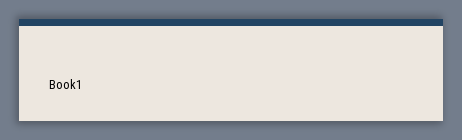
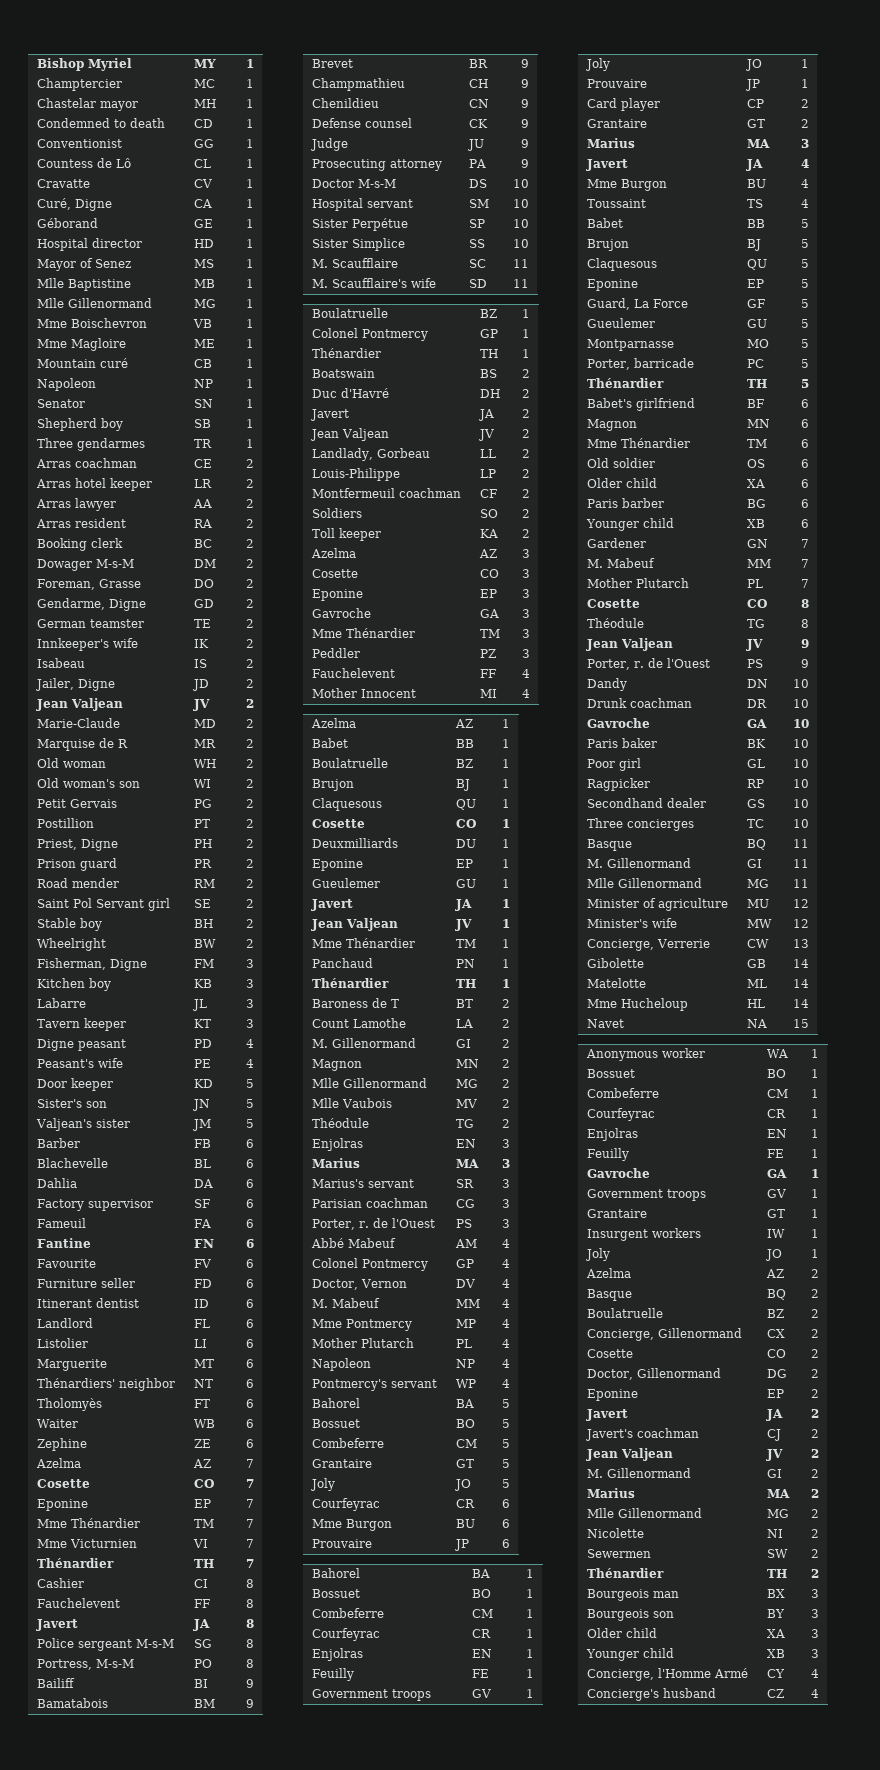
[49,79,82,89] Book1 -> [37,58,133,71] [194,59,217,68] [245,59,254,68] [37,78,123,91] [194,79,216,88] [245,79,254,88] [37,98,139,111] [194,99,217,108] [245,99,254,108] [37,118,166,128] [194,119,214,128] [245,119,254,128] [37,139,123,148] [194,139,215,148] [245,139,254,148] [37,158,132,168] [194,159,212,168] [245,159,254,168] [37,179,91,188] [194,179,213,188] [245,179,254,188] [37,198,113,211] [194,199,213,208] [245,199,254,208] [37,218,99,228] [194,219,214,228] [245,219,254,228] [37,238,143,251] [194,239,215,248] [245,239,254,248] [37,258,132,271] [194,259,215,268] [245,259,254,268] [37,278,132,291] [194,279,216,288] [245,279,254,288] [37,298,153,308] [194,299,217,308] [245,299,254,308] [37,318,148,328] [193,319,213,328] [245,319,254,328] [37,338,127,351] [194,339,216,348] [245,339,254,348] [37,358,129,368] [194,359,213,368] [245,359,254,368] [37,378,97,391] [194,379,214,388] [245,379,254,388] [37,399,86,408] [194,399,214,408] [245,399,254,408] [37,418,124,431] [194,419,212,428] [245,419,254,428] [37,438,146,451] [194,439,213,448] [245,439,254,448] [36,458,138,468] [194,459,213,468] [245,459,254,468] [36,478,153,491] [194,479,213,488] [245,479,254,488] [36,498,117,511] [193,499,213,508] [245,499,254,508] [36,518,127,528] [194,519,213,528] [245,519,254,528] [37,538,124,551] [194,539,213,548] [245,539,254,548] [37,559,135,571] [194,559,217,568] [245,559,254,568] [37,579,142,590] [194,579,215,588] [245,579,254,588] [37,598,147,611] [194,599,215,608] [245,599,254,608] [37,619,145,628] [194,619,212,628] [245,619,254,628] [37,638,139,651] [194,639,210,648] [245,639,254,648] [37,658,86,668] [194,659,208,668] [245,659,254,668] [35,678,116,691] [192,679,210,691] [245,679,254,688] [36,698,124,711] [193,699,211,711] [245,699,254,708] [37,718,121,728] [194,719,217,728] [245,719,254,728] [37,738,129,751] [194,739,217,748] [245,739,254,748] [37,758,107,768] [194,759,217,768] [245,759,254,768] [37,778,141,788] [194,779,212,788] [245,779,254,788] [37,799,118,808] [194,799,213,808] [245,799,254,808] [37,818,95,828] [194,819,211,828] [245,819,254,828] [37,839,119,851] [194,839,213,848] [245,839,254,848] [37,858,118,871] [194,859,213,868] [245,859,254,868] [37,878,120,888] [194,879,216,888] [245,879,254,888] [37,898,171,911] [194,899,212,908] [245,899,254,908] [37,918,103,931] [194,919,214,928] [245,919,254,928] [37,938,107,951] [194,939,217,948] [245,939,254,948] [37,958,148,971] [194,959,215,968] [245,959,254,968] [37,978,112,991] [194,979,213,988] [245,979,254,988] [37,998,87,1008] [192,999,208,1011] [245,999,254,1008] [37,1018,127,1031] [194,1019,212,1028] [245,1019,254,1028] [37,1039,127,1051] [194,1039,213,1048] [245,1039,254,1048] [37,1058,124,1068] [194,1059,212,1068] [245,1059,254,1068] [37,1078,114,1091] [194,1079,214,1088] [245,1079,254,1088] [37,1099,108,1108] [192,1099,211,1111] [245,1099,254,1108] [36,1118,131,1131] [192,1119,212,1131] [245,1119,254,1128] [37,1138,81,1148] [194,1139,212,1148] [245,1139,254,1148] [37,1158,109,1168] [194,1159,212,1168] [245,1159,254,1168] [37,1178,78,1188] [194,1179,214,1188] [245,1179,254,1188] [37,1199,154,1211] [194,1199,211,1208] [245,1199,254,1208] [37,1218,87,1228] [194,1219,212,1228] [245,1219,254,1228] [37,1238,92,1248] [194,1239,215,1248] [245,1239,254,1248] [37,1259,97,1268] [194,1259,212,1268] [245,1259,254,1268] [37,1278,136,1288] [194,1279,213,1288] [245,1279,254,1288] [37,1298,140,1308] [194,1299,210,1308] [245,1299,254,1308] [37,1318,94,1328] [194,1319,211,1328] [245,1319,254,1328] [37,1338,89,1348] [194,1339,208,1348] [245,1339,254,1348] [37,1359,108,1371] [194,1359,215,1368] [245,1359,254,1368] [37,1378,176,1391] [194,1379,214,1388] [245,1379,254,1388] [37,1398,103,1411] [194,1399,211,1408] [245,1399,254,1408] [37,1419,79,1428] [194,1419,216,1428] [245,1419,254,1428] [37,1438,88,1451] [194,1439,212,1448] [245,1439,254,1448] [36,1458,82,1468] [193,1459,212,1468] [245,1459,254,1468] [37,1479,91,1488] [194,1479,215,1488] [245,1479,254,1488] [37,1499,89,1511] [194,1499,212,1508] [245,1499,254,1508] [37,1518,141,1528] [194,1519,215,1528] [245,1519,254,1528] [37,1539,138,1548] [193,1539,209,1548] [245,1539,254,1548] [37,1558,115,1568] [194,1559,215,1568] [245,1559,254,1568] [37,1578,85,1588] [194,1579,209,1588] [245,1579,254,1588] [37,1598,121,1608] [194,1599,211,1608] [245,1599,254,1608] [36,1619,79,1631] [193,1619,211,1631] [245,1619,254,1628] [37,1638,175,1651] [194,1639,213,1648] [245,1639,254,1648] [37,1659,135,1670] [194,1659,213,1668] [245,1659,254,1668] [37,1678,76,1688] [194,1679,209,1688] [245,1679,254,1688] [37,1698,109,1708] [194,1699,216,1708] [245,1699,254,1708] [312,59,354,68] [469,59,489,68] [520,59,529,68] [312,78,406,91] [469,79,489,88] [520,79,529,88] [312,98,380,108] [469,99,490,108] [520,99,529,108] [312,118,413,128] [469,119,489,128] [520,119,529,128] [310,138,349,151] [467,139,485,151] [520,139,529,148] [312,159,443,171] [469,159,487,168] [520,159,529,168] [312,179,397,188] [469,179,488,188] [512,179,529,188] [312,198,414,211] [469,199,490,208] [512,199,529,208] [312,218,409,231] [469,219,486,228] [512,219,529,228] [312,238,406,251] [469,239,486,248] [512,239,529,248] [312,258,399,268] [469,259,487,268] [512,259,529,268] [312,278,437,288] [469,279,488,288] [512,279,529,288] [312,308,389,318] [480,309,498,318] [521,309,530,318] [312,328,429,341] [480,329,499,338] [521,329,530,338] [312,348,382,358] [480,349,499,358] [521,349,530,358] [312,369,376,378] [480,369,498,378] [521,369,530,378] [312,388,390,398] [480,389,501,398] [521,389,530,398] [310,409,350,421] [478,409,495,421] [521,409,530,418] [310,428,390,441] [478,429,495,441] [521,429,530,438] [312,448,431,461] [480,449,497,458] [521,449,530,458] [312,468,401,481] [480,469,497,478] [521,469,530,478] [312,488,462,498] [480,489,498,498] [521,489,530,498] [312,508,363,518] [480,509,499,518] [521,509,530,518] [312,528,382,541] [480,529,499,538] [521,529,530,538] [311,548,357,558] [479,549,498,558] [521,549,530,558] [312,569,359,578] [480,569,500,578] [521,569,530,578] [312,589,364,601] [480,589,498,598] [521,589,530,598] [312,608,372,618] [480,609,500,618] [521,609,530,618] [312,628,416,638] [480,629,501,638] [521,629,530,638] [312,648,361,658] [480,649,497,658] [521,649,530,658] [312,668,396,678] [480,669,497,678] [521,669,530,678] [312,688,417,698] [480,689,498,698] [521,689,530,698] [311,718,357,728] [455,719,474,728] [501,719,510,728] [312,738,349,748] [456,739,475,748] [501,739,510,748] [312,758,389,768] [456,759,474,768] [501,759,510,768] [312,779,355,791] [456,779,471,791] [501,779,510,788] [312,798,383,811] [456,799,477,810] [501,799,510,808] [312,819,366,828] [456,819,477,828] [501,819,510,828] [312,838,399,848] [456,839,477,848] [501,839,510,848] [312,859,364,871] [456,859,474,868] [501,859,510,868] [312,878,381,888] [456,879,477,888] [501,879,510,888] [311,899,354,911] [455,899,473,911] [501,899,510,908] [311,918,399,931] [455,919,473,931] [501,919,510,928] [312,938,416,948] [456,939,477,948] [501,939,510,948] [312,958,374,968] [456,959,476,968] [501,959,510,968] [312,978,390,988] [456,979,477,988] [501,979,510,988] [312,998,400,1008] [456,999,474,1008] [501,999,510,1008] [312,1018,407,1028] [456,1019,474,1028] [501,1019,510,1028] [312,1038,417,1048] [456,1039,472,1048] [501,1039,510,1048] [312,1059,363,1071] [456,1059,480,1068] [501,1059,510,1068] [312,1078,428,1088] [456,1079,479,1088] [501,1079,510,1088] [312,1098,393,1108] [456,1099,478,1108] [501,1099,510,1108] [312,1118,370,1128] [456,1119,475,1128] [501,1119,510,1128] [312,1138,364,1151] [456,1139,477,1148] [501,1139,510,1148] [312,1158,361,1168] [456,1159,480,1168] [501,1159,510,1168] [312,1179,415,1188] [456,1179,475,1188] [501,1179,510,1188] [312,1198,429,1208] [456,1199,476,1208] [501,1199,510,1208] [312,1218,436,1230] [456,1219,473,1228] [501,1219,510,1228] [311,1238,397,1248] [455,1239,478,1248] [501,1239,510,1248] [312,1258,429,1271] [456,1259,475,1268] [501,1259,510,1268] [312,1279,408,1290] [456,1279,476,1288] [501,1279,510,1288] [312,1298,381,1308] [456,1299,481,1308] [501,1299,510,1308] [312,1319,413,1331] [456,1319,477,1328] [501,1319,510,1328] [312,1338,415,1348] [456,1339,473,1348] [501,1339,510,1348] [312,1358,372,1371] [456,1359,476,1368] [501,1359,510,1368] [312,1379,438,1391] [456,1379,477,1388] [501,1379,510,1388] [312,1398,361,1408] [456,1399,475,1408] [501,1399,510,1408] [312,1419,361,1428] [456,1419,476,1428] [501,1419,510,1428] [312,1438,385,1448] [456,1439,478,1448] [501,1439,510,1448] [312,1459,373,1468] [456,1459,475,1468] [501,1459,510,1468] [310,1478,336,1491] [454,1479,472,1491] [501,1479,510,1488] [312,1498,381,1511] [456,1499,476,1508] [501,1499,510,1508] [312,1519,393,1531] [456,1519,476,1528] [501,1519,510,1528] [312,1539,373,1548] [454,1539,470,1551] [501,1539,510,1548] [312,1568,361,1578] [472,1569,491,1578] [525,1569,534,1578] [312,1589,361,1598] [472,1589,492,1598] [525,1589,534,1598] [312,1608,385,1618] [472,1609,494,1618] [525,1609,534,1618] [312,1628,381,1641] [472,1629,492,1638] [525,1629,534,1638] [312,1648,364,1661] [472,1649,493,1658] [525,1649,534,1658] [312,1668,355,1681] [472,1669,490,1678] [525,1669,534,1678] [312,1689,432,1701] [472,1689,492,1698] [525,1689,534,1698] [585,58,611,71] [745,59,763,71] [800,59,809,68] [587,79,648,88] [745,79,761,91] [800,79,809,88] [587,98,661,111] [747,99,765,108] [800,99,809,108] [587,119,648,128] [747,119,766,128] [800,119,809,128] [587,138,636,148] [747,139,771,148] [800,139,809,148] [586,159,629,171] [746,159,764,171] [800,159,809,168] [587,179,668,191] [747,179,767,188] [800,179,809,188] [587,199,647,208] [747,199,764,208] [800,199,809,208] [587,218,624,228] [747,219,766,228] [800,219,809,228] [587,239,630,251] [747,239,762,251] [800,239,809,248] [587,258,658,271] [747,259,768,270] [800,259,809,268] [587,279,639,291] [747,279,765,288] [800,279,809,288] [587,298,689,310] [747,299,766,308] [800,299,809,308] [587,318,656,328] [747,319,768,328] [800,319,809,328] [587,339,675,351] [747,339,770,348] [800,339,809,348] [587,358,695,370] [747,359,765,368] [800,359,809,368] [587,378,665,388] [747,379,768,388] [800,379,809,388] [587,398,696,411] [747,399,765,408] [800,399,809,408] [587,419,638,431] [747,419,771,428] [800,419,809,428] [587,438,691,448] [747,439,768,448] [800,439,809,448] [587,458,656,468] [747,459,766,468] [800,459,809,468] [587,478,658,488] [747,479,766,488] [800,479,809,488] [587,498,665,508] [747,499,767,508] [800,499,809,508] [586,518,675,531] [747,519,766,528] [800,519,809,528] [587,538,647,548] [747,539,769,548] [800,539,809,548] [587,558,656,568] [747,559,772,568] [800,559,809,568] [587,578,690,588] [747,579,764,588] [800,579,809,588] [587,599,641,608] [747,599,768,608] [800,599,809,608] [587,618,645,628] [747,619,766,628] [800,619,809,628] [586,638,674,651] [746,639,764,651] [800,639,809,648] [587,658,711,670] [747,659,764,668] [800,659,809,668] [587,678,628,691] [747,679,769,688] [792,679,809,688] [587,698,693,708] [747,699,768,708] [792,699,809,708] [587,718,651,728] [747,719,768,728] [792,719,809,728] [587,738,658,748] [747,739,767,748] [792,739,809,748] [587,758,642,771] [747,759,766,768] [792,759,809,768] [587,778,651,791] [747,779,765,788] [792,779,809,788] [587,798,707,808] [747,799,766,808] [792,799,809,808] [587,818,695,831] [747,819,765,828] [792,819,809,828] [587,839,633,851] [747,839,767,850] [792,839,809,848] [587,858,692,868] [747,859,763,868] [792,859,809,868] [587,878,703,888] [747,879,770,888] [792,879,809,888] [587,898,729,911] [747,899,770,908] [792,899,809,908] [587,918,678,928] [747,919,773,928] [792,919,809,928] [587,939,711,951] [747,939,770,948] [792,939,809,948] [587,958,645,968] [747,959,767,968] [792,959,809,968] [587,978,647,988] [747,979,768,988] [792,979,809,988] [587,998,689,1011] [747,999,766,1008] [792,999,809,1008] [587,1019,625,1028] [747,1019,768,1028] [792,1019,809,1028] [586,1048,706,1061] [767,1049,789,1058] [810,1049,819,1058] [587,1069,636,1078] [767,1069,787,1078] [810,1069,819,1078] [587,1088,660,1098] [767,1089,789,1098] [810,1089,819,1098] [587,1108,656,1121] [767,1109,787,1118] [810,1109,819,1118] [587,1128,639,1141] [767,1129,788,1138] [810,1129,819,1138] [587,1148,630,1161] [767,1149,785,1158] [810,1149,819,1158] [587,1168,651,1178] [767,1169,788,1178] [810,1169,819,1178] [587,1189,707,1201] [767,1189,787,1198] [810,1189,819,1198] [587,1209,648,1218] [767,1209,786,1218] [810,1209,819,1218] [587,1228,702,1241] [767,1229,786,1238] [810,1229,819,1238] [585,1248,611,1261] [765,1249,783,1261] [810,1249,819,1258] [586,1268,632,1278] [766,1269,785,1278] [810,1269,819,1278] [587,1289,633,1301] [767,1289,787,1300] [810,1289,819,1298] [587,1308,664,1318] [767,1309,785,1318] [810,1309,819,1318] [587,1328,743,1341] [767,1329,786,1338] [810,1329,819,1338] [587,1349,634,1358] [767,1349,787,1358] [810,1349,819,1358] [587,1368,722,1380] [767,1369,788,1378] [810,1369,819,1378] [587,1389,639,1401] [767,1389,785,1398] [810,1389,819,1398] [586,1409,629,1421] [766,1409,784,1421] [810,1409,819,1418] [585,1428,700,1441] [767,1429,782,1441] [810,1429,819,1438] [586,1448,674,1461] [766,1449,784,1461] [810,1449,819,1458] [587,1468,692,1478] [767,1469,783,1478] [810,1469,819,1478] [587,1488,636,1498] [767,1489,791,1498] [810,1489,819,1498] [587,1508,703,1518] [767,1509,790,1518] [810,1509,819,1518] [587,1528,645,1538] [767,1529,784,1538] [810,1529,819,1538] [587,1549,652,1558] [767,1549,789,1558] [810,1549,819,1558] [587,1568,665,1578] [767,1569,788,1578] [810,1569,819,1578] [587,1589,680,1601] [767,1589,786,1598] [810,1589,819,1598] [587,1609,675,1621] [767,1609,786,1618] [810,1609,819,1618] [587,1628,658,1638] [767,1629,786,1638] [810,1629,819,1638] [586,1648,675,1661] [767,1649,786,1658] [810,1649,819,1658] [587,1668,749,1681] [767,1669,786,1678] [810,1669,819,1678] [587,1688,717,1701] [767,1689,785,1698] [810,1689,819,1698] Bishop Myriel | MY | 1 // Champtercier | MC | 1 // Chastelar mayor | MH | 1 // Condemned to death | CD | 1 // Conventionist | GG | 1 // Countess de Lô | CL | 1 // Cravatte | CV | 1 // Curé, Digne | CA | 1 // Géborand | GE | 1 // Hospital director | HD | 1 // Mayor of Senez | MS | 1 // Mlle Baptistine | MB | 1 // Mlle Gillenormand | MG | 1 // Mme Boischevron | VB | 1 // Mme Magloire | ME | 1 // Mountain curé | CB | 1 // Napoleon | NP | 1 // Senator | SN | 1 // Shepherd boy | SB | 1 // Three gendarmes | TR | 1 // Arras coachman | CE | 2 // Arras hotel keeper | LR | 2 // Arras lawyer | AA | 2 // Arras resident | RA | 2 // Booking clerk | BC | 2 // Dowager M-s-M | DM | 2 // Foreman, Grasse | DO | 2 // Gendarme, Digne | GD | 2 // German teamster | TE | 2 // Innkeeper's wife | IK | 2 // Isabeau | IS | 2 // Jailer, Digne | JD | 2 // Jean Valjean | JV | 2 // Marie-Claude | MD | 2 // Marquise de R | MR | 2 // Old woman | WH | 2 // Old woman's son | WI | 2 // Petit Gervais | PG | 2 // Postillion | PT | 2 // Priest, Digne | PH | 2 // Prison guard | PR | 2 // Road mender | RM | 2 // Saint Pol Servant girl | SE | 2 // Stable boy | BH | 2 // Wheelright | BW | 2 // Fisherman, Digne | FM | 3 // Kitchen boy | KB | 3 // Labarre | JL | 3 // Tavern keeper | KT | 3 // Digne peasant | PD | 4 // Peasant's wife | PE | 4 // Door keeper | KD | 5 // Sister's son | JN | 5 // Valjean's sister | JM | 5 // Barber | FB | 6 // Blachevelle | BL | 6 // Dahlia | DA | 6 // Factory supervisor | SF | 6 // Fameuil | FA | 6 // Fantine | FN | 6 // Favourite | FV | 6 // Furniture seller | FD | 6 // Itinerant dentist | ID | 6 // Landlord | FL | 6 // Listolier | LI | 6 // Marguerite | MT | 6 // Thénardiers' neighbor | NT | 6 // Tholomyès | FT | 6 // Waiter | WB | 6 // Zephine | ZE | 6 // Azelma | AZ | 7 // Cosette | CO | 7 // Eponine | EP | 7 // Mme Thénardier | TM | 7 // Mme Victurnien | VI | 7 // Thénardier | TH | 7 // Cashier | CI | 8 // Fauchelevent | FF | 8 // Javert | JA | 8 // Police sergeant M-s-M | SG | 8 // Portress, M-s-M | PO | 8 // Bailiff | BI | 9 // Bamatabois | BM | 9 // Brevet | BR | 9 // Champmathieu | CH | 9 // Chenildieu | CN | 9 // Defense counsel | CK | 9 // Judge | JU | 9 // Prosecuting attorney | PA | 9 // Doctor M-s-M | DS | 10 // Hospital servant | SM | 10 // Sister Perpétue | SP | 10 // Sister Simplice | SS | 10 // M. Scaufflaire | SC | 11 // M. Scaufflaire's wife | SD | 11 // Boulatruelle | BZ | 1 // Colonel Pontmercy | GP | 1 // Thénardier | TH | 1 // Boatswain | BS | 2 // Duc d'Havré | DH | 2 // Javert | JA | 2 // Jean Valjean | JV | 2 // Landlady, Gorbeau | LL | 2 // Louis-Philippe | LP | 2 // Montfermeuil coachman | CF | 2 // Soldiers | SO | 2 // Toll keeper | KA | 2 // Azelma | AZ | 3 // Cosette | CO | 3 // Eponine | EP | 3 // Gavroche | GA | 3 // Mme Thénardier | TM | 3 // Peddler | PZ | 3 // Fauchelevent | FF | 4 // Mother Innocent | MI | 4 // Azelma | AZ | 1 // Babet | BB | 1 // Boulatruelle | BZ | 1 // Brujon | BJ | 1 // Claquesous | QU | 1 // Cosette | CO | 1 // Deuxmilliards | DU | 1 // Eponine | EP | 1 // Gueulemer | GU | 1 // Javert | JA | 1 // Jean Valjean | JV | 1 // Mme Thénardier | TM | 1 // Panchaud | PN | 1 // Thénardier | TH | 1 // Baroness de T | BT | 2 // Count Lamothe | LA | 2 // M. Gillenormand | GI | 2 // Magnon | MN | 2 // Mlle Gillenormand | MG | 2 // Mlle Vaubois | MV | 2 // Théodule | TG | 2 // Enjolras | EN | 3 // Marius | MA | 3 // Marius's servant | SR | 3 // Parisian coachman | CG | 3 // Porter, r. de l'Ouest | PS | 3 // Abbé Mabeuf | AM | 4 // Colonel Pontmercy | GP | 4 // Doctor, Vernon | DV | 4 // M. Mabeuf | MM | 4 // Mme Pontmercy | MP | 4 // Mother Plutarch | PL | 4 // Napoleon | NP | 4 // Pontmercy's servant | WP | 4 // Bahorel | BA | 5 // Bossuet | BO | 5 // Combeferre | CM | 5 // Grantaire | GT | 5 // Joly | JO | 5 // Courfeyrac | CR | 6 // Mme Burgon | BU | 6 // Prouvaire | JP | 6 // Bahorel | BA | 1 // Bossuet | BO | 1 // Combeferre | CM | 1 // Courfeyrac | CR | 1 // Enjolras | EN | 1 // Feuilly | FE | 1 // Government troops | GV | 1 // Joly | JO | 1 // Prouvaire | JP | 1 // Card player | CP | 2 // Grantaire | GT | 2 // Marius | MA | 3 // Javert | JA | 4 // Mme Burgon | BU | 4 // Toussaint | TS | 4 // Babet | BB | 5 // Brujon | BJ | 5 // Claquesous | QU | 5 // Eponine | EP | 5 // Guard, La Force | GF | 5 // Gueulemer | GU | 5 // Montparnasse | MO | 5 // Porter, barricade | PC | 5 // Thénardier | TH | 5 // Babet's girlfriend | BF | 6 // Magnon | MN | 6 // Mme Thénardier | TM | 6 // Old soldier | OS | 6 // Older child | XA | 6 // Paris barber | BG | 6 // Younger child | XB | 6 // Gardener | GN | 7 // M. Mabeuf | MM | 7 // Mother Plutarch | PL | 7 // Cosette | CO | 8 // Théodule | TG | 8 // Jean Valjean | JV | 9 // Porter, r. de l'Ouest | PS | 9 // Dandy | DN | 10 // Drunk coachman | DR | 10 // Gavroche | GA | 10 // Paris baker | BK | 10 // Poor girl | GL | 10 // Ragpicker | RP | 10 // Secondhand dealer | GS | 10 // Three concierges | TC | 10 // Basque | BQ | 11 // M. Gillenormand | GI | 11 // Mlle Gillenormand | MG | 11 // Minister of agriculture | MU | 12 // Minister's wife | MW | 12 // Concierge, Verrerie | CW | 13 // Gibolette | GB | 14 // Matelotte | ML | 14 // Mme Hucheloup | HL | 14 // Navet | NA | 15 // Anonymous worker | WA | 1 // Bossuet | BO | 1 // Combeferre | CM | 1 // Courfeyrac | CR | 1 // Enjolras | EN | 1 // Feuilly | FE | 1 // Gavroche | GA | 1 // Government troops | GV | 1 // Grantaire | GT | 1 // Insurgent workers | IW | 1 // Joly | JO | 1 // Azelma | AZ | 2 // Basque | BQ | 2 // Boulatruelle | BZ | 2 // Concierge, Gillenormand | CX | 2 // Cosette | CO | 2 // Doctor, Gillenormand | DG | 2 // Eponine | EP | 2 // Javert | JA | 2 // Javert's coachman | CJ | 2 // Jean Valjean | JV | 2 // M. Gillenormand | GI | 2 // Marius | MA | 2 // Mlle Gillenormand | MG | 2 // Nicolette | NI | 2 // Sewermen | SW | 2 // Thénardier | TH | 2 // Bourgeois man | BX | 3 // Bourgeois son | BY | 3 // Older child | XA | 3 // Younger child | XB | 3 // Concierge, l'Homme Armé | CY | 4 // Concierge's husband | CZ | 4

